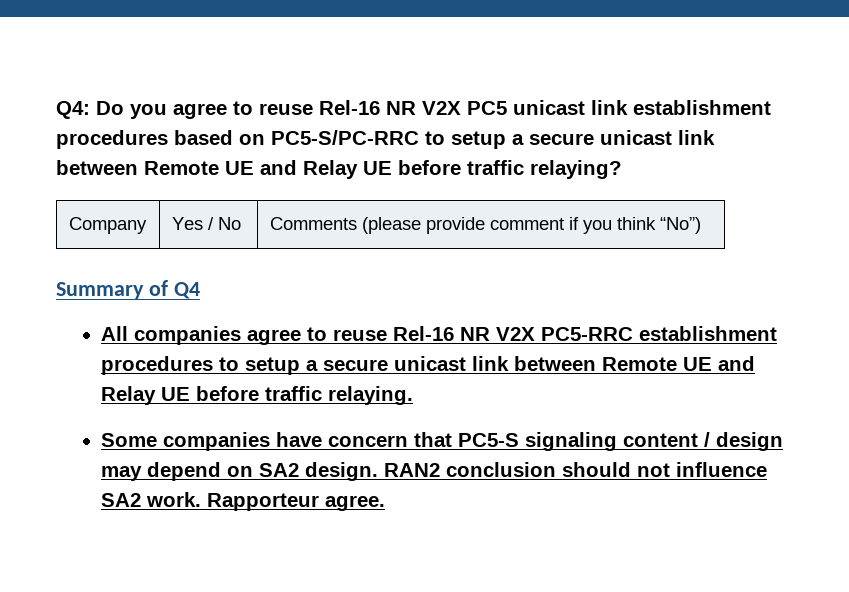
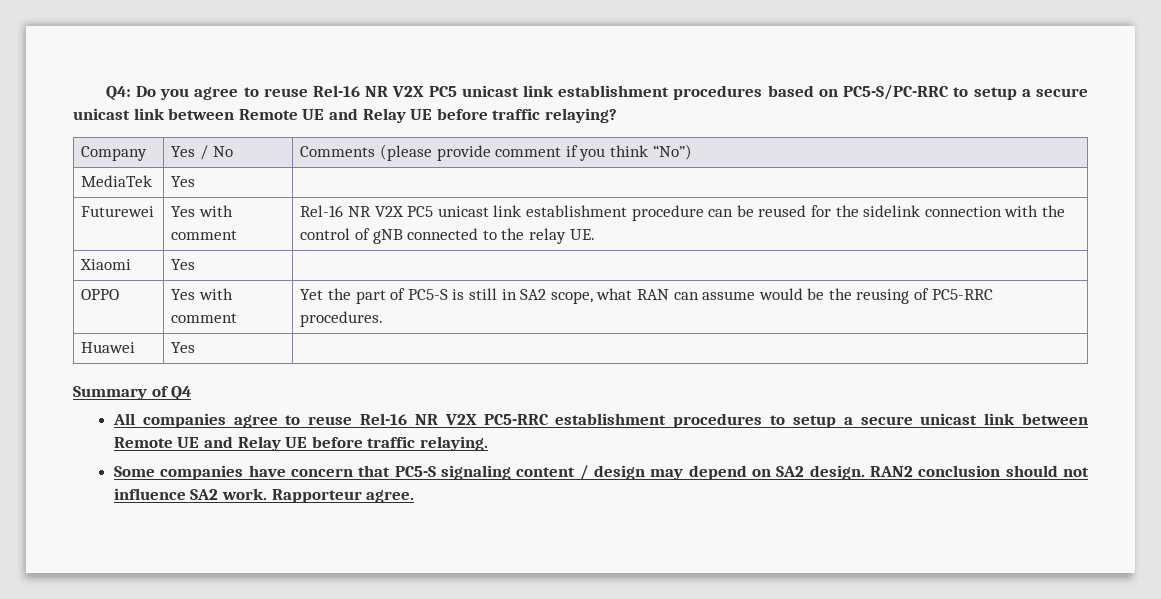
(701, 225) none -> [81,175,153,187] [171,176,196,187] [81,206,155,217] [171,205,234,217] [171,230,238,240] [300,205,1065,221] [300,228,595,244] [80,259,132,270] [171,259,196,270] [81,289,120,300] [171,288,234,300] [171,313,238,323] [300,288,993,304] [300,311,384,327] [81,342,136,353] [171,342,196,353] // MediaTek | Yes | // Futurewei | Yes with comment | Rel-16 NR V2X PC5 unicast link establishment procedure can be reused for the sidelink connection with the control of gNB connected to the relay UE. // Xiaomi | Yes | // OPPO | Yes with comment | Yet the part of PC5-S is still in SA2 scope, what RAN can assume would be the reusing of PC5-RRC procedures. // Huawei | Yes |

